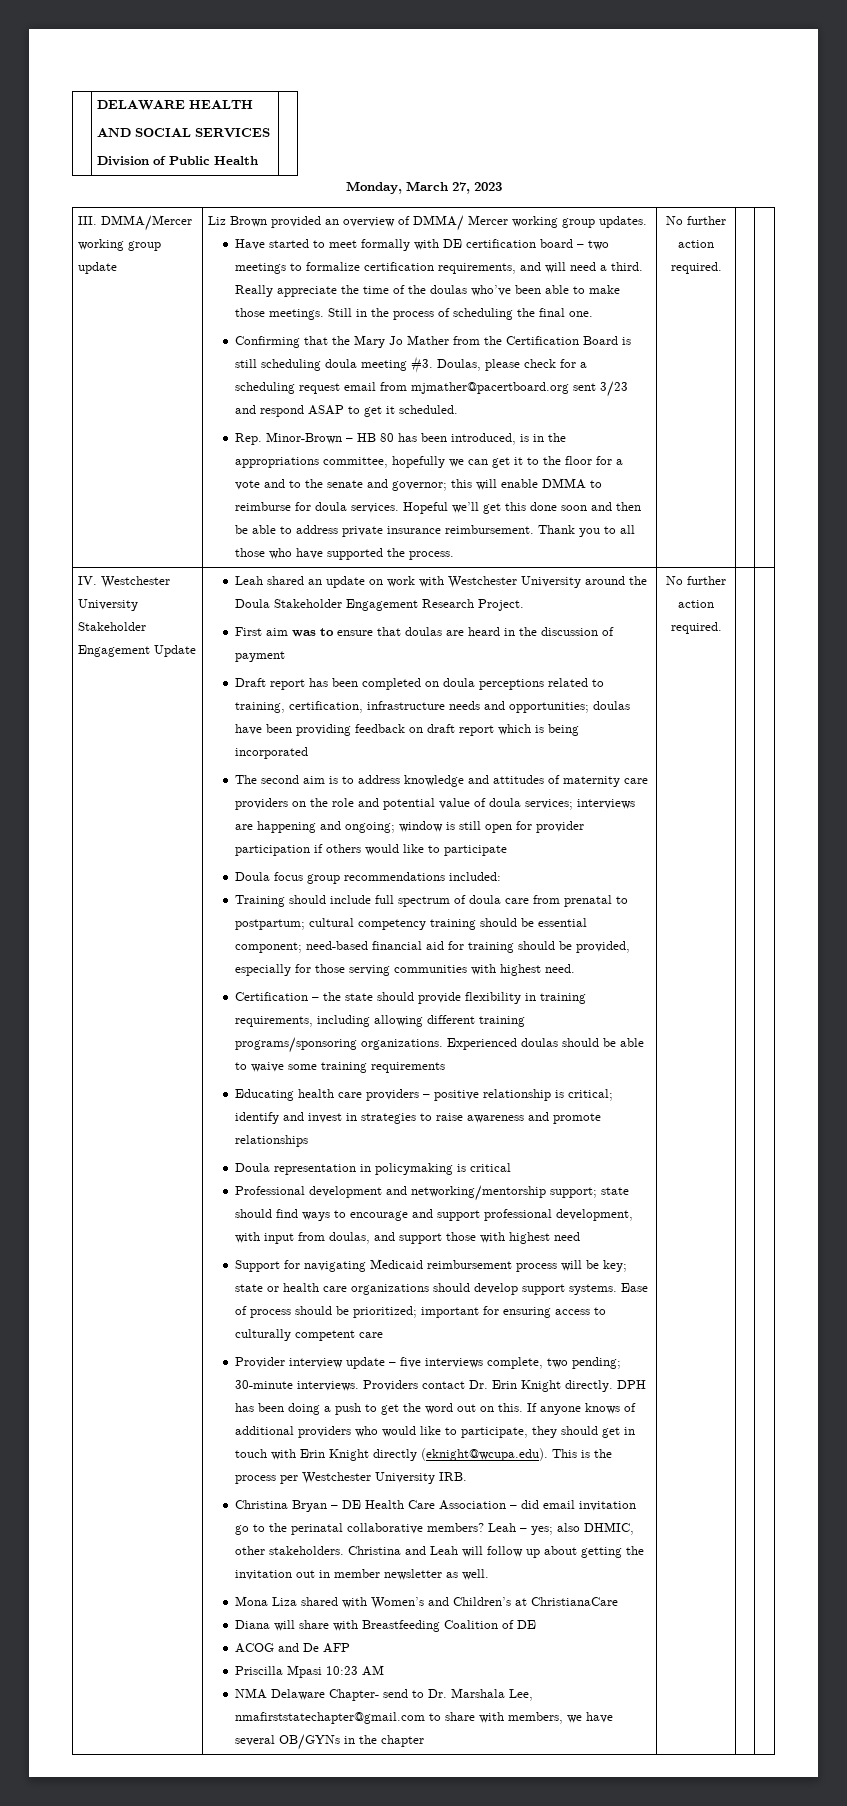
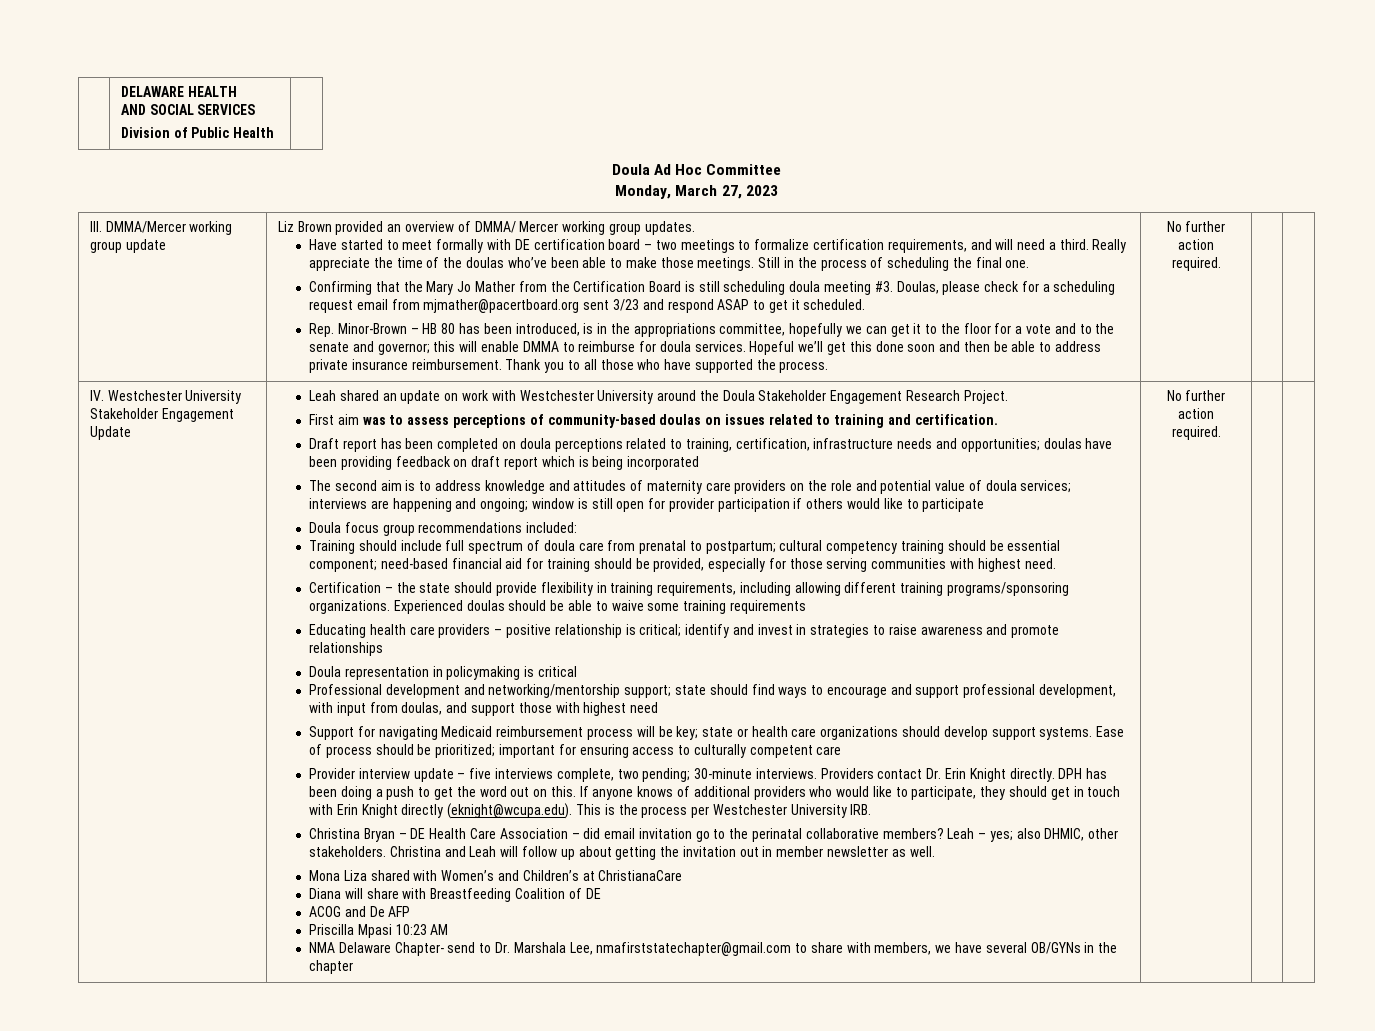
(259, 160) none -> [611,164,782,175] // Doula Ad Hoc Committee
[336,627,614,636] [234,651,285,662] ensure that doulas are heard in the discussion of payment -> [407,414,998,428] assess perceptions of community-based doulas on issues related to training and certification.

